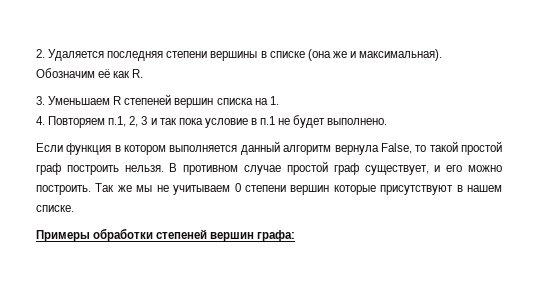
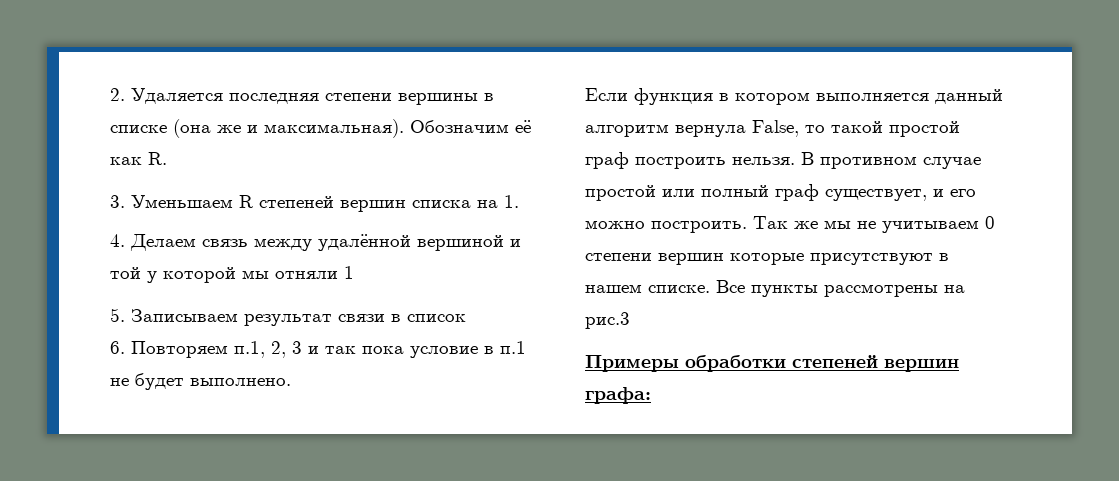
(45, 120) none -> [130,234,521,251] [110,266,354,283] [110,308,466,326] [110,341,125,354] Делаем связь между удалённой вершиной и той у которой мы отняли 1 // 5. Записываем результат связи в список // 6.
(328, 168) none -> [662,185,769,197] или полный
(74, 208) none -> [716,280,965,297] [585,312,630,329] Все пункты рассмотрены на рис.3

